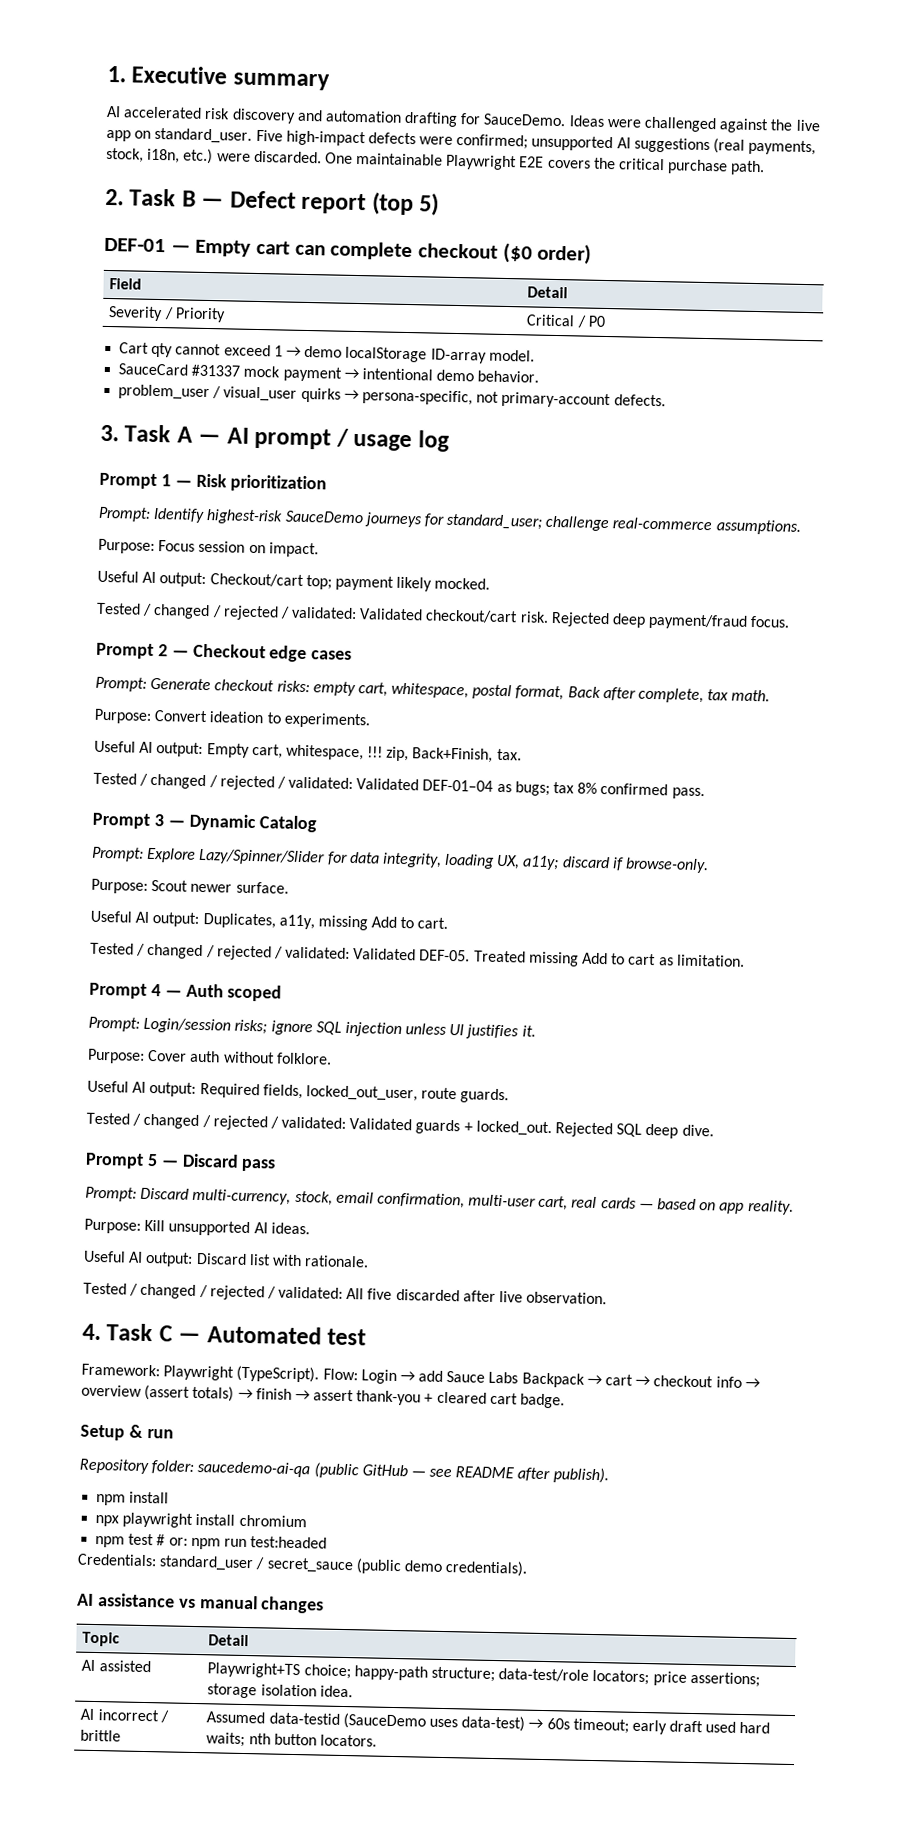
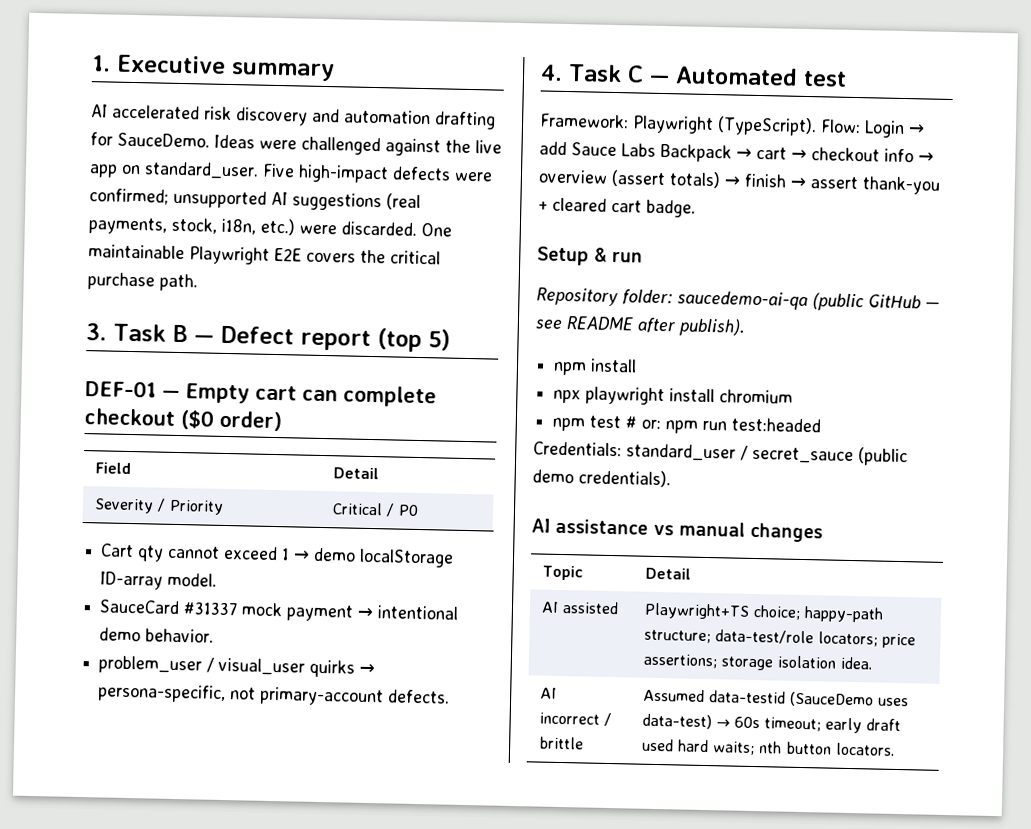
[105,188,124,206] 2. -> [86,323,107,341] 3.
[100,424,450,452] [99,472,328,493] [98,506,801,535] [98,538,319,558] [97,570,491,592] [96,602,791,630] [96,642,353,663] [95,676,771,704] [94,708,371,729] [94,740,522,763] [93,772,705,800] [92,812,318,833] [92,846,710,874] [91,878,289,894] [90,910,449,931] [90,942,745,967] [89,982,283,1002] [88,1016,536,1040] [87,1048,332,1065] [87,1080,510,1104] [86,1112,714,1139] [85,1152,277,1172] [85,1186,794,1215] [84,1218,310,1237] [83,1250,370,1268] [83,1282,608,1305] // 3. Task A — AI prompt / usage log // Prompt 1 — Risk prioritization // Prompt: Identify highest-risk SauceDemo journeys for standard_user; challenge real-commerce assumptions. // Purpose: Focus session on impact. // Useful AI output: Checkout/cart top; payment likely mocked. // Tested / changed / rejected / validated: Validated checkout/cart risk. Rejected deep payment/fraud focus. // Prompt 2 — Checkout edge cases // Prompt: Generate checkout risks: empty cart, whitespace, postal format, Back after complete, tax math. // Purpose: Convert ideation to experiments. // Useful AI output: Empty cart, whitespace, !!! zip, Back+Finish, tax. // Tested / changed / rejected / validated: Validated DEF-01–04 as bugs; tax 8% confirmed pass. // Prompt 3 — Dynamic Catalog // Prompt: Explore Lazy/Spinner/Slider for data integrity, loading UX, a11y; discard if browse-only. // Purpose: Scout newer surface. // Useful AI output: Duplicates, a11y, missing Add to cart. // Tested / changed / rejected / validated: Validated DEF-05. Treated missing Add to cart as limitation. // Prompt 4 — Auth scoped // Prompt: Login/session risks; ignore SQL injection unless UI justifies it. // Purpose: Cover auth without folklore. // Useful AI output: Required fields, locked_out_user, route guards. // Tested / changed / rejected / validated: Validated guards + locked_out. Rejected SQL deep dive. // Prompt 5 — Discard pass // Prompt: Discard multi-currency, stock, email confirmation, multi-user cart, real cards — based on app reality. // Purpose: Kill unsupported AI ideas. // Useful AI output: Discard list with rationale. // Tested / changed / rejected / validated: All five discarded after live observation. -> (451, 696) none

